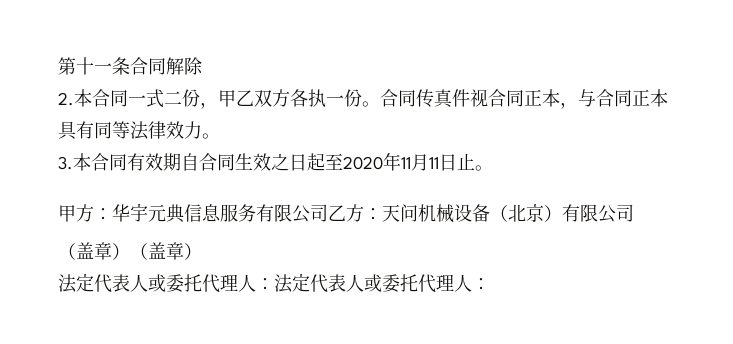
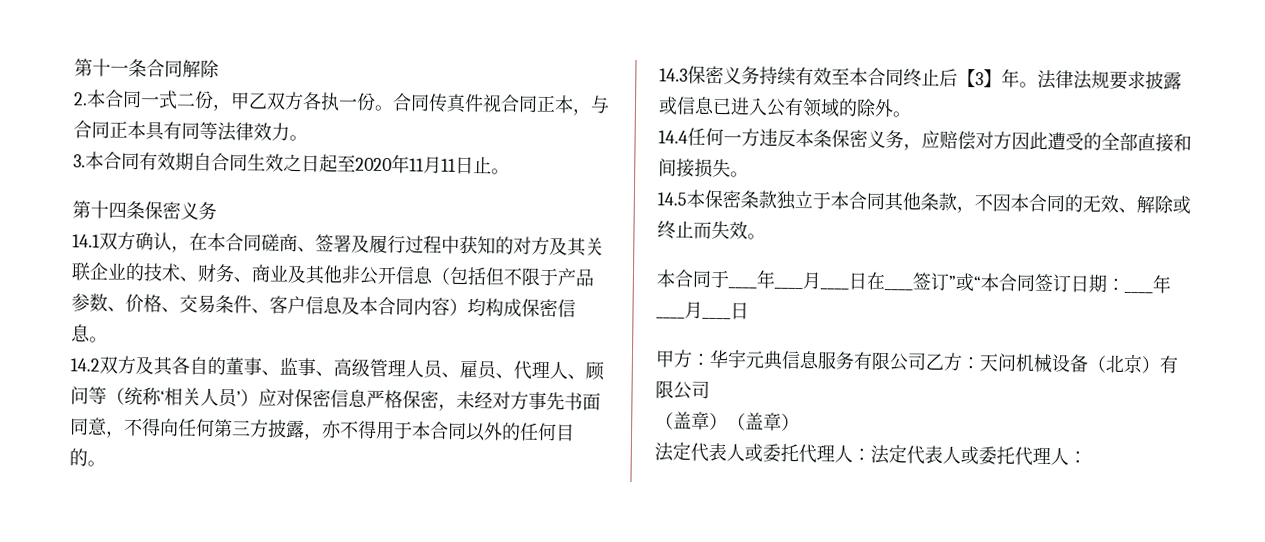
(493, 168) none -> [72,200,217,220] [72,231,604,257] [71,262,595,287] [71,293,576,318] [71,324,108,343] [70,355,605,381] [70,386,601,411] [69,417,575,442] [69,448,106,467] [659,65,1182,90] [658,96,911,118] [658,127,1192,153] [658,158,749,178] [657,189,1191,214] [657,220,766,240] [656,269,1171,294] [656,301,749,320] // 第十四条保密义务 // 14.1双方确认，在本合同磋商、签署及履行过程中获知的对方及其关联企业的技术、财务、商业及其他非公开信息（包括但不限于产品参数、价格、交易条件、客户信息及本合同内容）均构成保密信息。 // 14.2双方及其各自的董事、监事、高级管理人员、雇员、代理人、顾问等（统称‘相关人员’）应对保密信息严格保密，未经对方事先书面同意，不得向任何第三方披露，亦不得用于本合同以外的任何目的。 // 14.3保密义务持续有效至本合同终止后【3】年。法律法规要求披露或信息已进入公有领域的除外。 // 14.4任何一方违反本条保密义务，应赔偿对方因此遭受的全部直接和间接损失。 // 14.5本保密条款独立于本合同其他条款，不因本合同的无效、解除或终止而失效。 // 本合同于____年____月____日在____签订”或“本合同签订日期：____年____月____日

